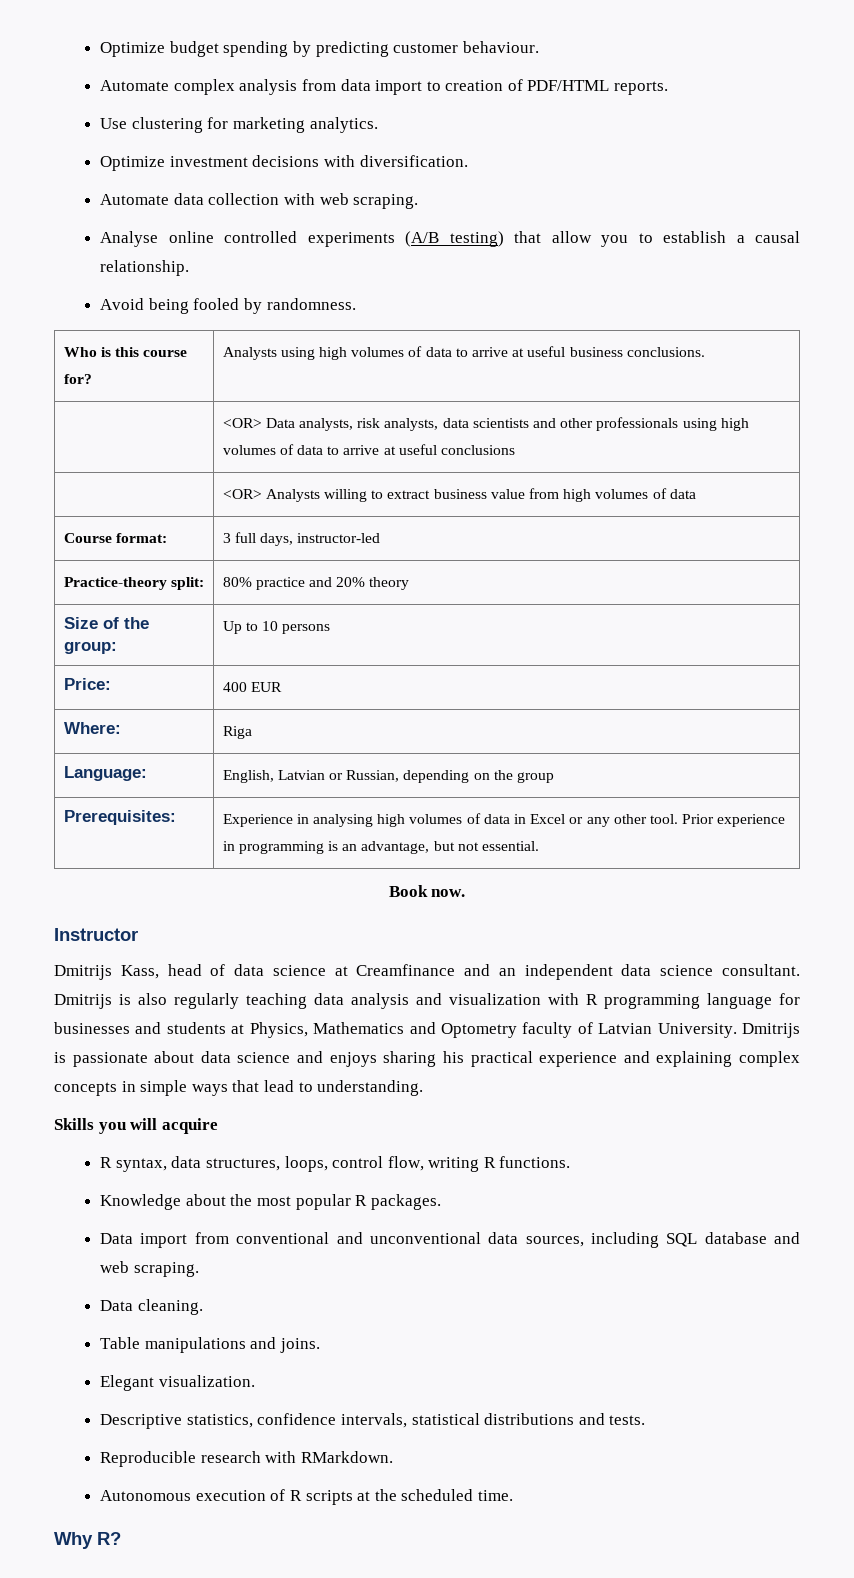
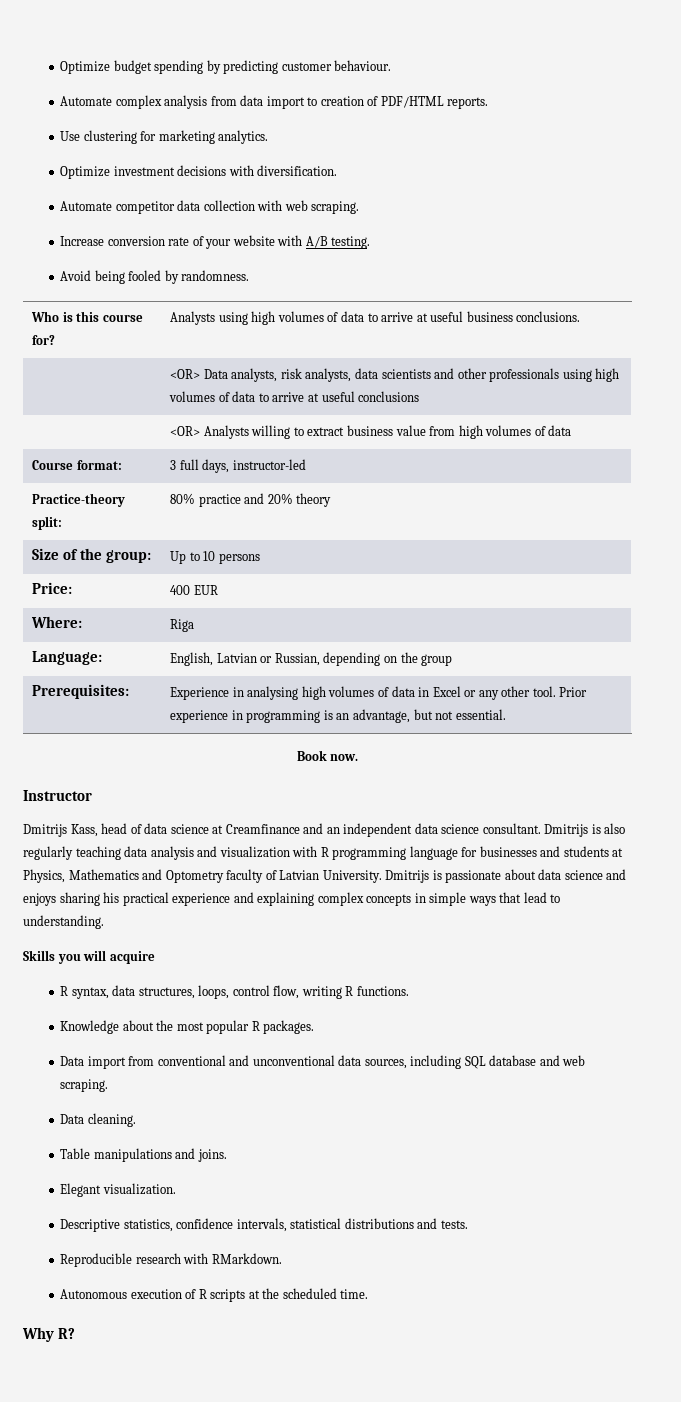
(170, 199) none -> [115,201,175,214] competitor
[100,231,800,247] [100,260,190,276] Analyse online controlled experiments (A/B testing) that allow you to establish a causal relationship. -> [60,235,371,249] Increase conversion rate of your website with A/B testing.

